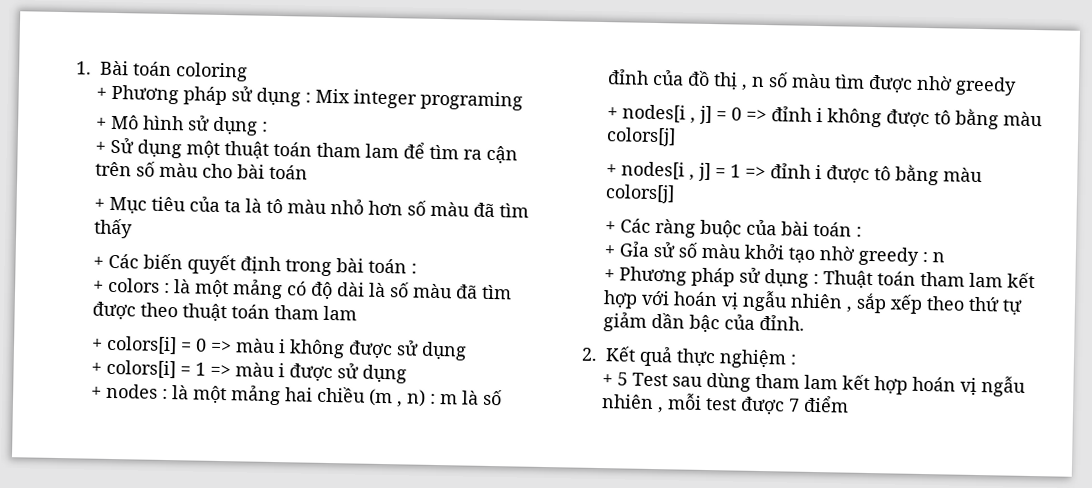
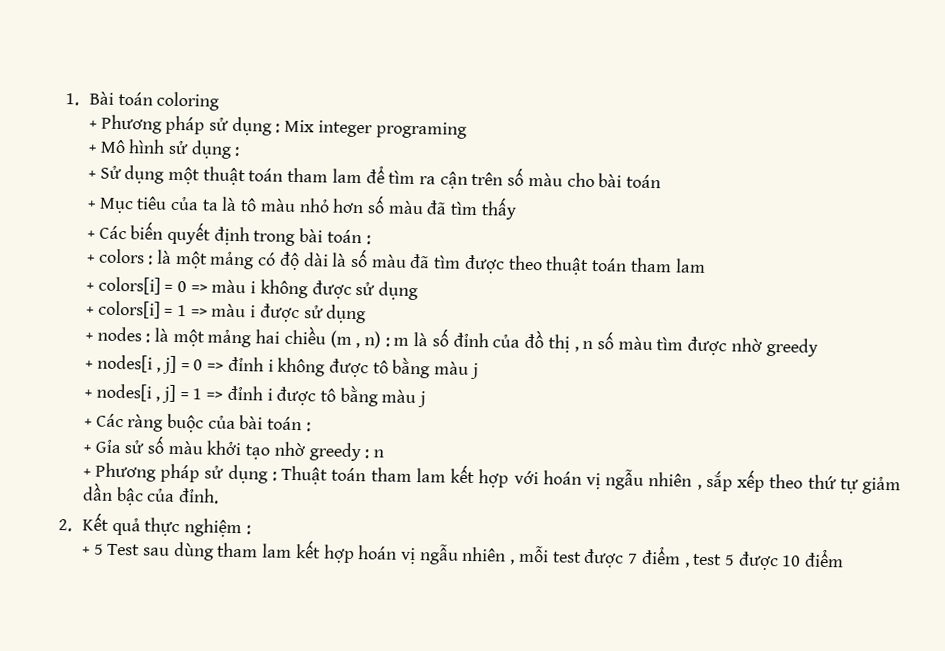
[605,127,676,147] colors[j] -> [469,362,479,380] j
[604,184,675,204] colors[j] -> [417,391,427,408] j
(849, 404) none -> [683,548,845,571] , test 5 được 10 điểm

